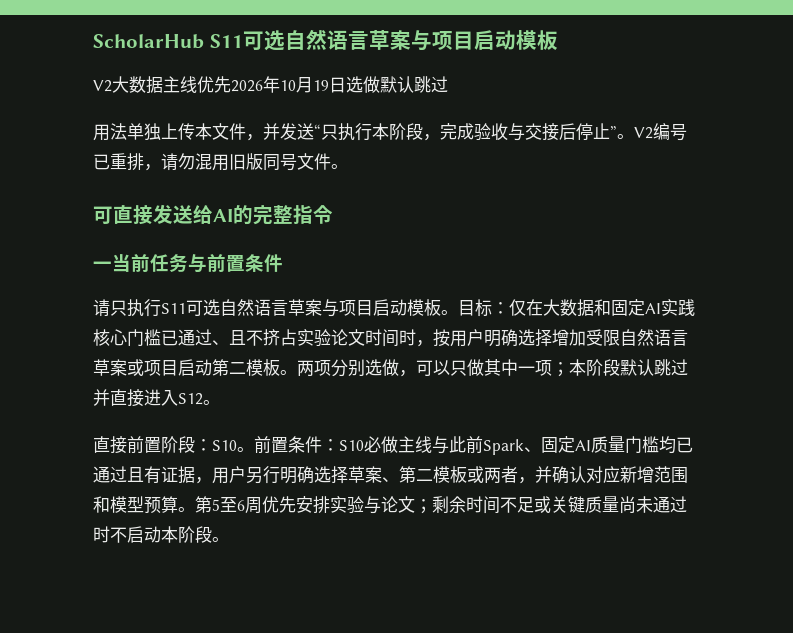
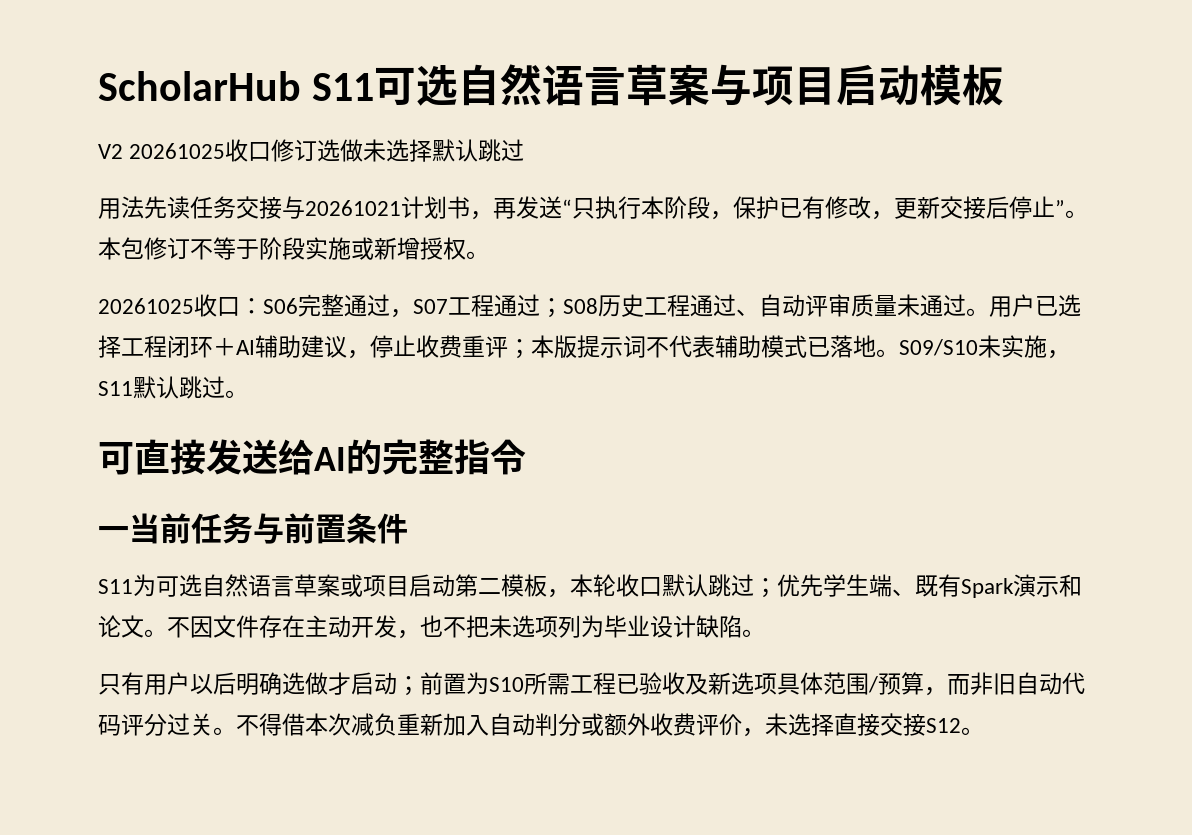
[112,76,448,94] [93,123,280,141] 大数据主线优先2026年10月19日选做默认跳过 // 用法单独上传本文件，并 -> [129,139,525,162] [98,196,516,220] 20261025收口修订选做未选择默认跳过 // 用法先读任务交接与20261021计划书，再
[440,123,687,141] [93,153,331,171] 完成验收与交接后停止”。V2编号已重排，请勿混用旧版同号文件 -> [733,196,1088,220] [98,237,489,260] [98,294,1081,318] [98,335,1070,359] [98,376,225,399] 保护已有修改，更新交接后停止”。本包修订不等于阶段实施或新增授权。 // 20261025收口：S06完整通过，S07工程通过；S08历史工程通过、自动评审质量未通过。用户已选择工程闭环＋AI辅助建议，停止收费重评；本版提示词不代表辅助模式已落地。S09/S10未实施，S11默认跳过
[93,299,695,317] [93,329,688,347] [93,359,127,376] 请只执行S11可选自然语言草案与项目启动模板。目标：仅在大数据和固定AI实践核心门槛已通过、且不挤占实验论文时间时，按用户明确选择增加受限自然语言草案 -> [98,574,340,597] S11为可选自然语言草案
[280,359,688,377] [93,389,220,407] [93,436,693,455] [93,466,688,484] [93,496,687,514] [93,526,212,543] 。两项分别选做，可以只做其中一项；本阶段默认跳过并直接进入S12。 // 直接前置阶段：S10。前置条件：S10必做主线与此前Spark、固定AI质量门槛均已通过且有证据，用户另行明确选择草案、第二模板或两者，并确认对应新增范围和模型预算。第5至6周优先安排实验与论文；剩余时间不足或关键质量尚未通过时不启动本阶段 -> [547,574,1082,598] [98,615,765,639] [98,672,1085,696] [98,713,961,737] ，本轮收口默认跳过；优先学生端、既有Spark演示和论文。不因文件存在主动开发，也不把未选项列为毕业设计缺陷。 // 只有用户以后明确选做才启动；前置为S10所需工程已验收及新选项具体范围/预算，而非旧自动代码评分过关。不得借本次减负重新加入自动判分或额外收费评价，未选择直接交接S12

